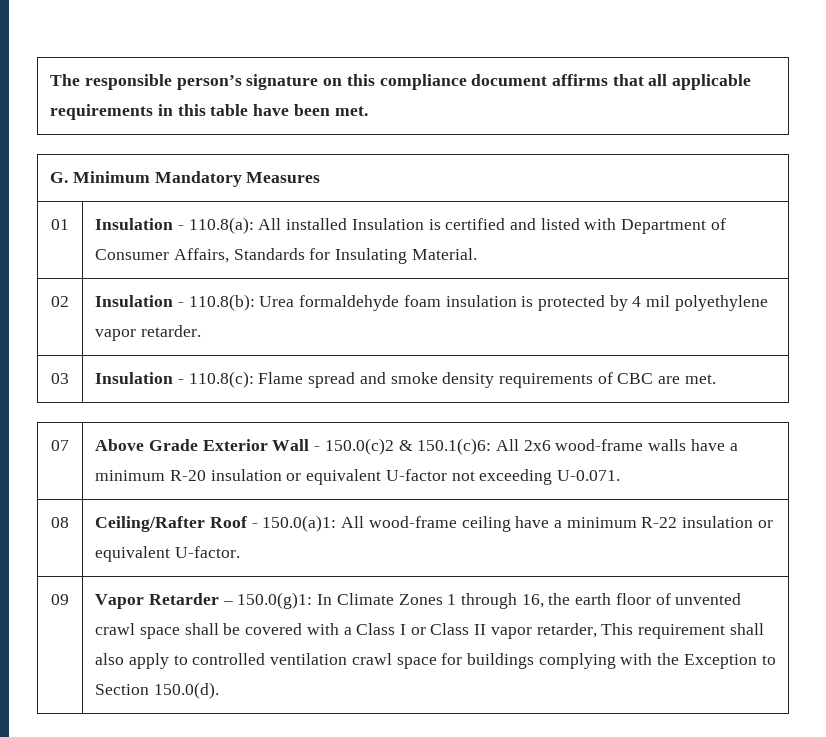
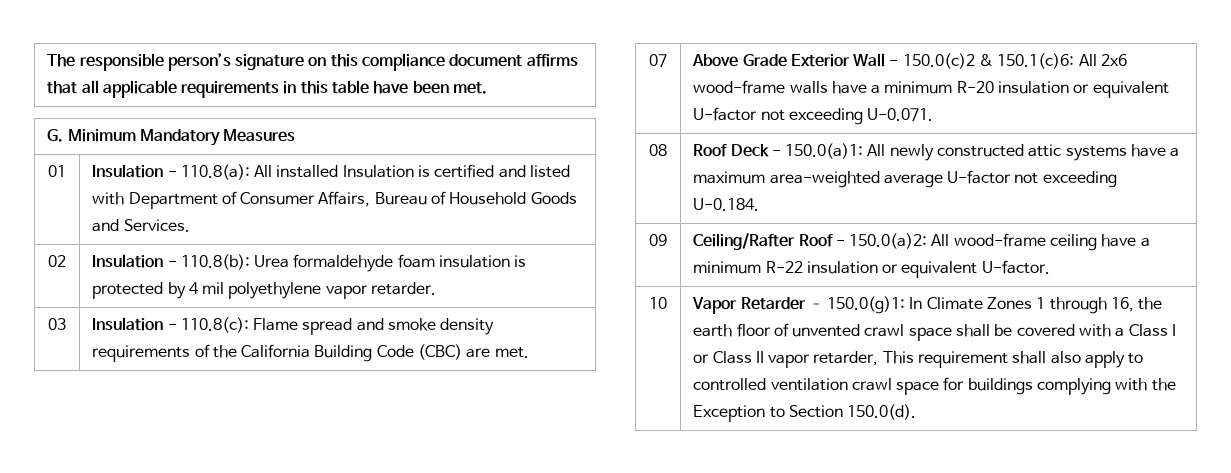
[233,248,477,264] Standards for Insulating Material. -> [374,191,577,205] [92,219,190,232] Bureau of Household Goods and Services.
[617,373,654,384] CBC -> [212,344,463,362] the California Building Code (CBC)
(69, 522) none -> [693,143,1180,161] [693,170,1117,188] [693,198,760,211] [649,234,667,246] | Roof Deck - 150.0(a)1: All newly constructed attic systems have a maximum area-weighted average U-factor not exceeding U-0.184. // 09
[262,515,337,532] 150.0(a)1: -> [849,233,928,249] 150.0(a)2:
[51,594,69,605] 09 -> [649,297,667,309] 10

